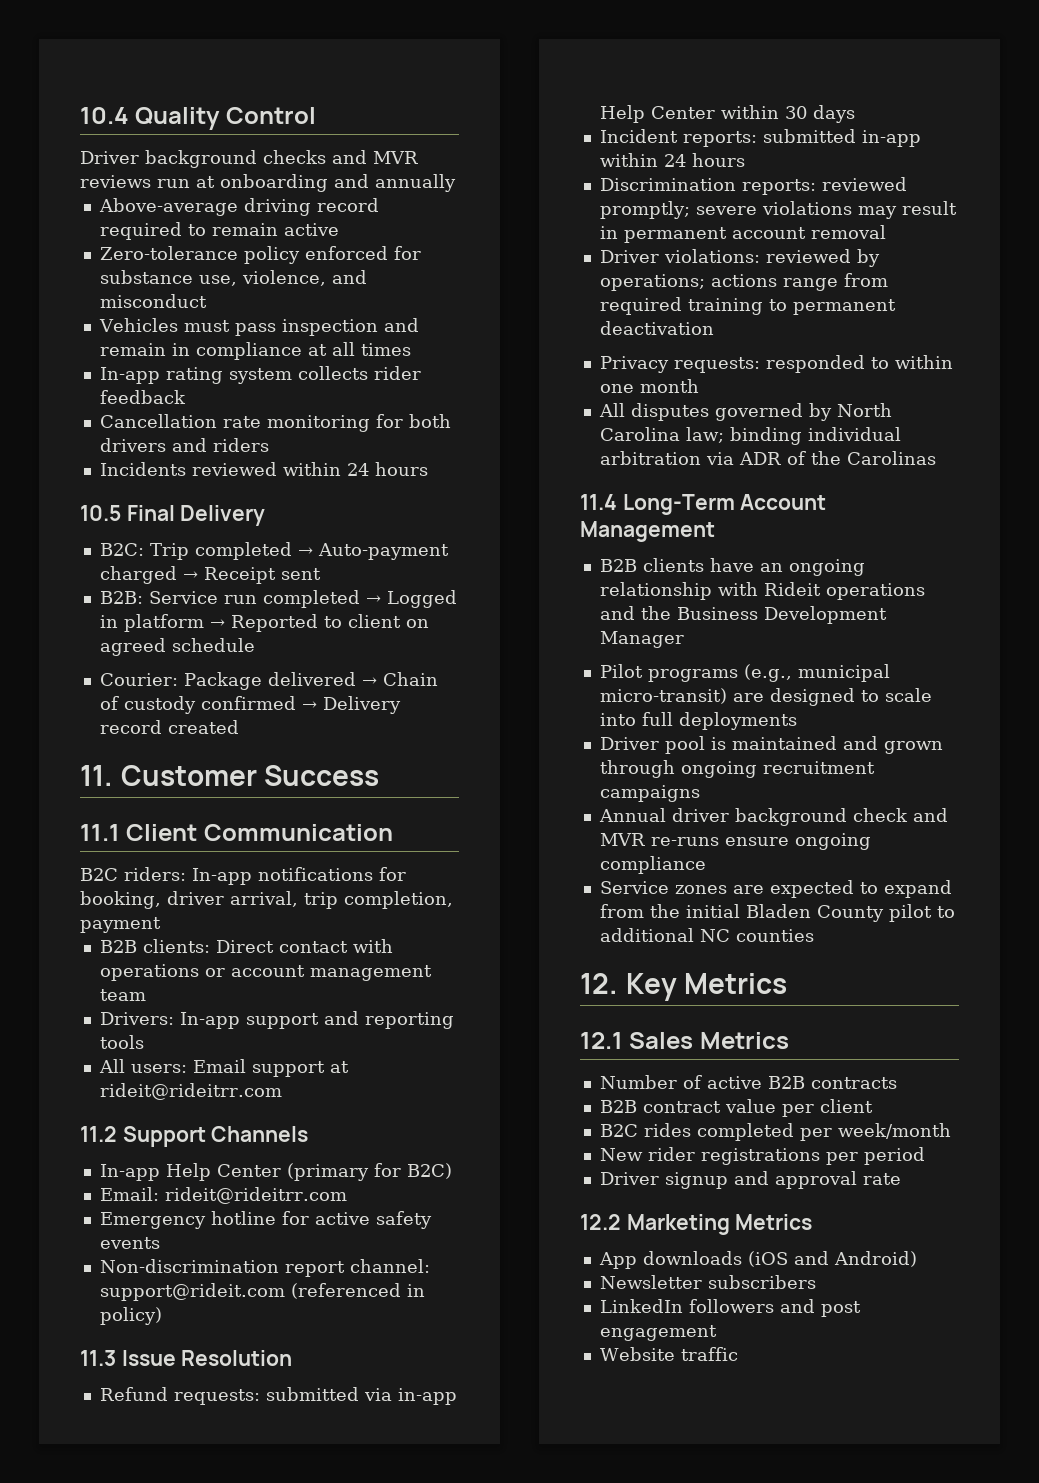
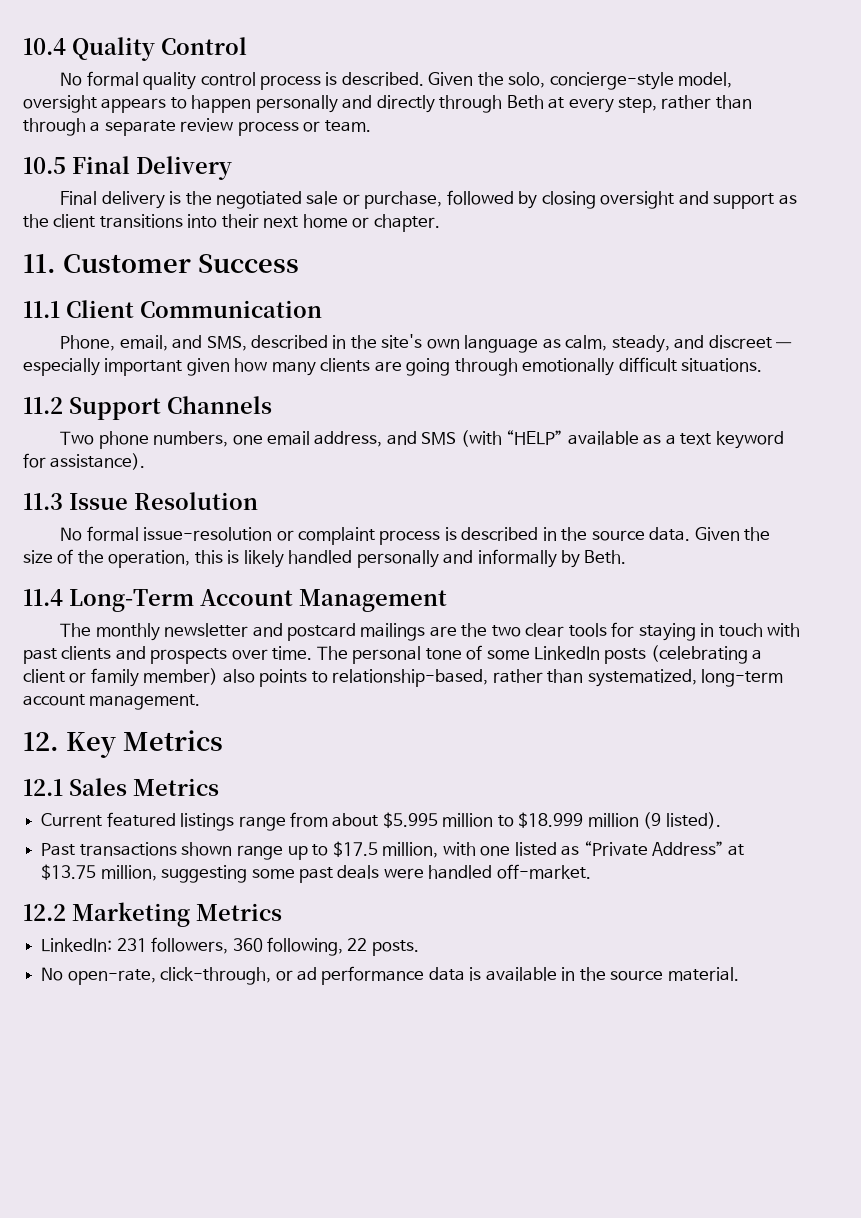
[80,150,418,168] [80,174,456,192] [98,198,379,216] [99,222,339,240] [99,246,421,264] [99,270,367,286] [99,294,207,308] [98,318,419,336] [99,342,411,360] [99,366,421,384] [99,390,186,404] [99,414,451,432] [99,438,269,452] [99,462,428,476] [80,505,266,526] [99,542,449,560] [99,566,321,584] [99,590,457,608] [99,614,429,632] [99,638,255,656] [99,672,438,690] [99,696,401,714] [99,720,239,734] Driver background checks and MVR reviews run at onboarding and annually // Above-average driving record required to remain active // Zero-tolerance policy enforced for substance use, violence, and misconduct // Vehicles must pass inspection and remain in compliance at all times // In-app rating system collects rider feedback // Cancellation rate monitoring for both drivers and riders // Incidents reviewed within 24 hours // 10.5 Final Delivery // B2C: Trip completed → Auto-payment charged → Receipt sent // B2B: Service run completed → Logged in platform → Reported to client on agreed schedule // Courier: Package delivered → Chain of custody confirmed → Delivery record created -> [60,71,733,90] [23,95,752,113] [23,118,371,136] [23,156,232,180] [60,190,797,209] [23,214,440,232] No formal quality control process is described. Given the solo, concierge-style model, oversight appears to happen personally and directly through Beth at every step, rather than through a separate review process or team. // 10.5 Final Delivery // Final delivery is the negotiated sale or purchase, followed by closing oversight and support as the client transitions into their next home or chapter.
[80,867,406,885] [80,891,453,909] [80,917,161,933] [99,939,393,953] [99,964,432,981] [99,989,146,1001] [99,1011,454,1029] [99,1035,144,1049] [98,1059,349,1077] [99,1083,282,1100] [80,1126,309,1147] [99,1163,452,1181] [99,1187,347,1204] [99,1211,432,1229] [99,1237,160,1249] [99,1259,430,1277] [99,1283,425,1301] [99,1307,162,1325] [80,1350,293,1366] [99,1387,457,1405] [599,105,855,123] [599,129,921,147] [599,153,745,167] [599,177,907,195] [599,201,957,219] [599,225,886,243] [599,249,880,267] [599,273,888,291] [599,297,896,315] [599,321,714,335] [599,355,953,373] [599,379,699,393] [598,403,892,421] [599,427,901,445] [599,451,936,465] [580,494,827,515] [580,521,715,542] [599,558,865,576] [599,582,925,600] [599,606,887,624] [599,631,684,648] [599,664,890,682] [599,688,932,706] [599,712,797,730] [599,736,943,754] [599,760,875,778] [599,785,700,802] [598,808,948,826] [599,833,871,850] [599,856,706,874] [599,880,952,898] [599,904,955,922] [599,928,814,942] B2C riders: In-app notifications for booking, driver arrival, trip completion, payment // B2B clients: Direct contact with operations or account management team // Drivers: In-app support and reporting tools // All users: Email support at rideit@rideitrr.com // 11.2 Support Channels // In-app Help Center (primary for B2C) // Email: rideit@rideitrr.com // Emergency hotline for active safety events // Non-discrimination report channel: support@rideit.com (referenced in policy) // 11.3 Issue Resolution // Refund requests: submitted via in-app Help Center within 30 days // Incident reports: submitted in-app within 24 hours // Discrimination reports: reviewed promptly; severe violations may result in permanent account removal // Driver violations: reviewed by operations; actions range from required training to permanent deactivation // Privacy requests: responded to within one month // All disputes governed by North Carolina law; binding individual arbitration via ADR of the Carolinas // 11.4 Long-Term Account Management // B2B clients have an ongoing relationship with Rideit operations and the Business Development Manager // Pilot programs (e.g., municipal micro-transit) are designed to scale into full deployments // Driver pool is maintained and grown through ongoing recruitment campaigns // Annual driver background check and MVR re-runs ensure ongoing compliance // Service zones are expected to expand from the initial Bladen County pilot to additional NC counties -> [60,334,792,353] [23,357,762,376] [23,396,272,420] [60,430,784,449] [23,453,146,470] [23,492,258,510] [60,526,771,545] [23,549,627,568] [23,589,447,612] [60,622,801,641] [23,645,763,664] [23,668,783,687] [23,694,201,710] Phone, email, and SMS, described in the site's own language as calm, steady, and discreet — especially important given how many clients are going through emotionally difficult situations. // 11.2 Support Channels // Two phone numbers, one email address, and SMS (with “HELP” available as a text keyword for assistance). // 11.3 Issue Resolution // No formal issue-resolution or complaint process is described in the source data. Given the size of the operation, this is likely handled personally and informally by Beth. // 11.4 Long-Term Account Management // The monthly newsletter and postcard mailings are the two clear tools for staying in touch with past clients and prospects over time. The personal tone of some LinkedIn posts (celebrating a client or family member) also points to relationship-based, rather than systematized, long-term account management.
[599,1075,897,1089] [599,1099,873,1117] [599,1123,951,1141] [599,1147,925,1165] [599,1171,901,1189] [580,1214,813,1235] [598,1251,917,1269] [599,1275,816,1289] [599,1299,861,1317] [599,1325,717,1341] [599,1347,738,1361] Number of active B2B contracts // B2B contract value per client // B2C rides completed per week/month // New rider registrations per period // Driver signup and approval rate // 12.2 Marketing Metrics // App downloads (iOS and Android) // Newsletter subscribers // LinkedIn followers and post engagement // Website traffic -> [41,812,721,831] [41,841,745,860] [41,864,591,883] [23,902,282,927] [41,937,419,956] [41,966,739,985] Current featured listings range from about $5.995 million to $18.999 million (9 listed). // Past transactions shown range up to $17.5 million, with one listed as “Private Address” at $13.75 million, suggesting some past deals were handled off-market. // 12.2 Marketing Metrics // LinkedIn: 231 followers, 360 following, 22 posts. // No open-rate, click-through, or ad performance data is available in the source material.

